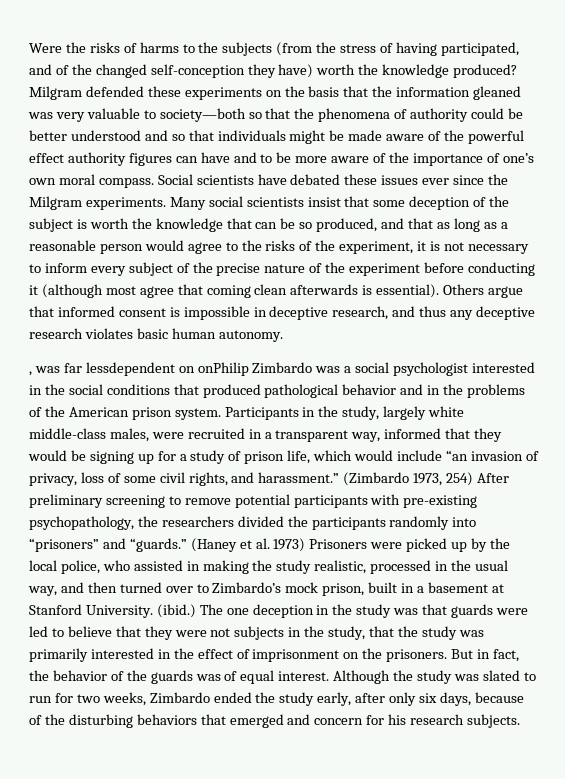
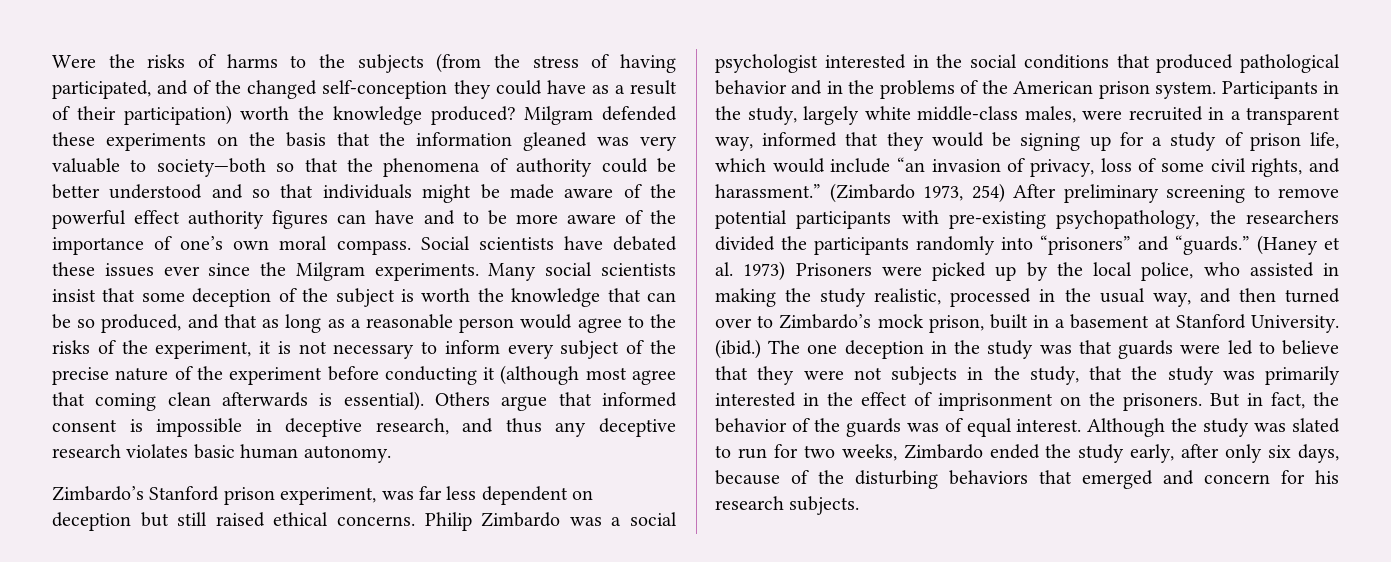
[278,64,314,78] have) -> [495,80,678,95] [52,105,232,125] could have as a result of their participation)
[29,362,249,376] , was far lessdependent on onPhilip -> [52,486,594,505] [52,512,472,531] Zimbardo’s Stanford prison experiment, was far less dependent on deception but still raised ethical concerns. Philip

